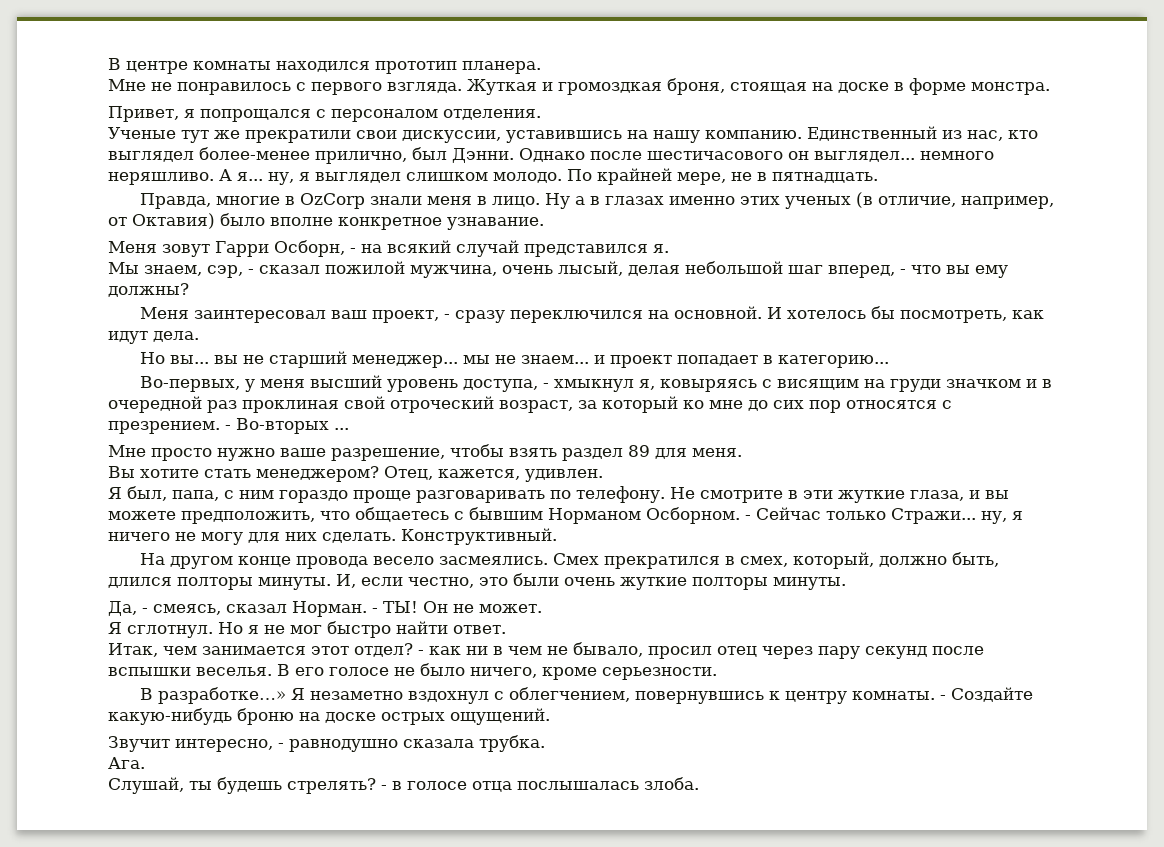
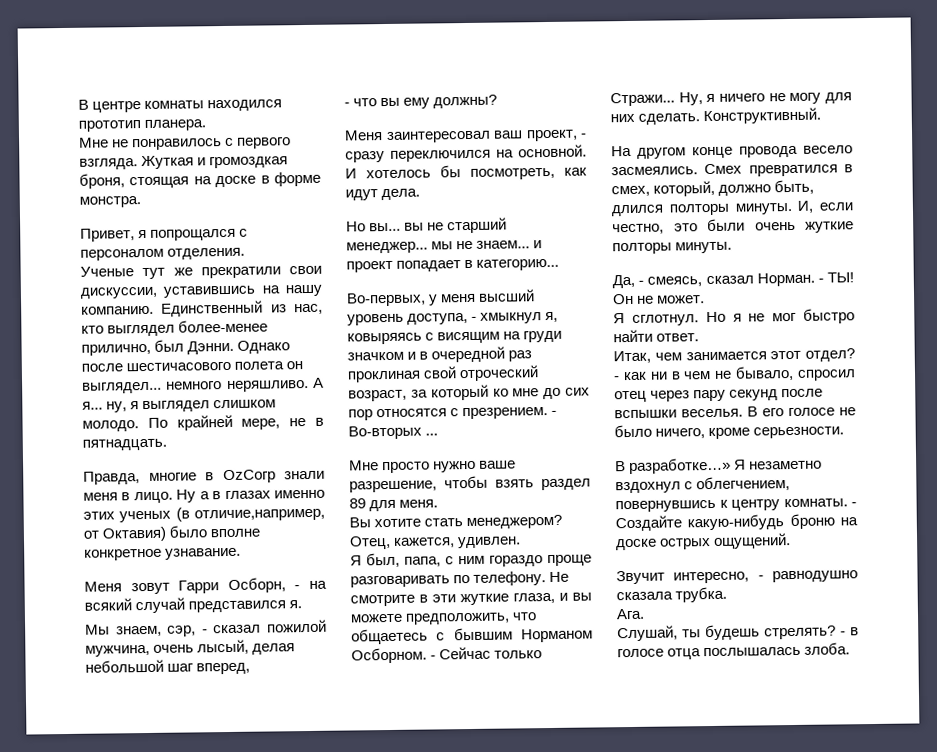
(783, 155) none -> [234,361,285,370] полета
[300,193,366,209] OzCorp -> [222,469,276,484] OzCoгр
[878,196,1055,209] отличие, например, -> [194,508,325,522] отличие,например,
(895, 271) none -> (251, 668) //
[981,511,1007,524] ну, -> [678,92,703,106] Ну,
[604,556,721,569] прекратился -> [748,164,838,177] превратился
[648,646,712,659] просил -> [797,369,856,381] спросил

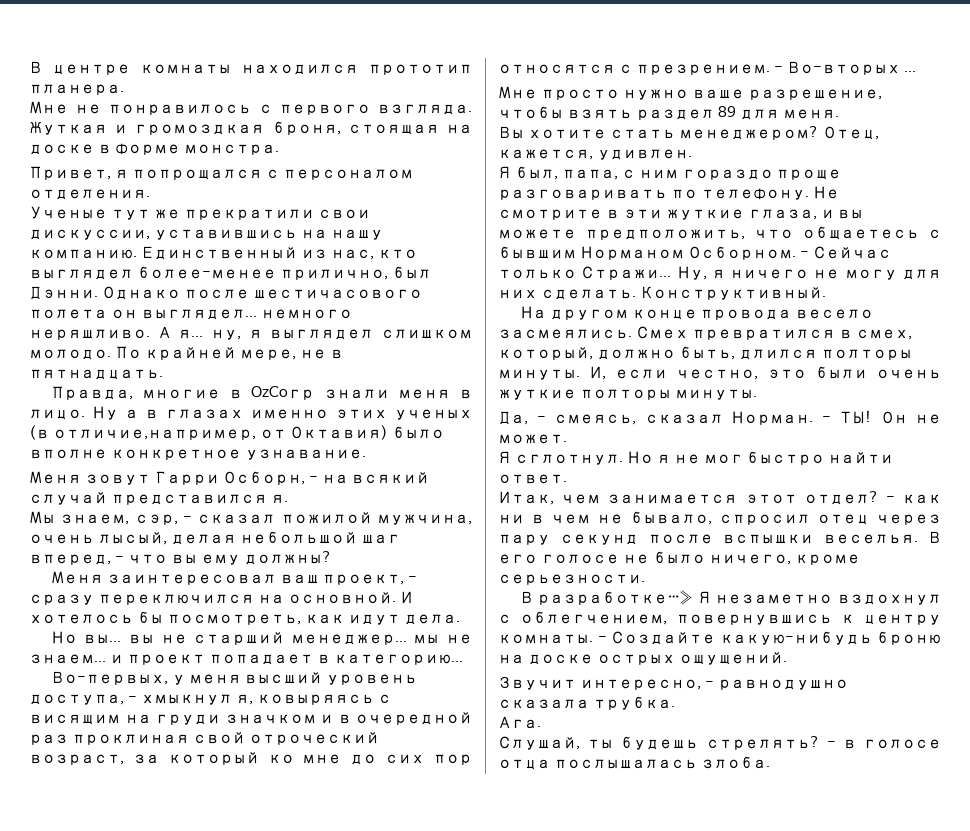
(251, 668) // -> (111, 559) none

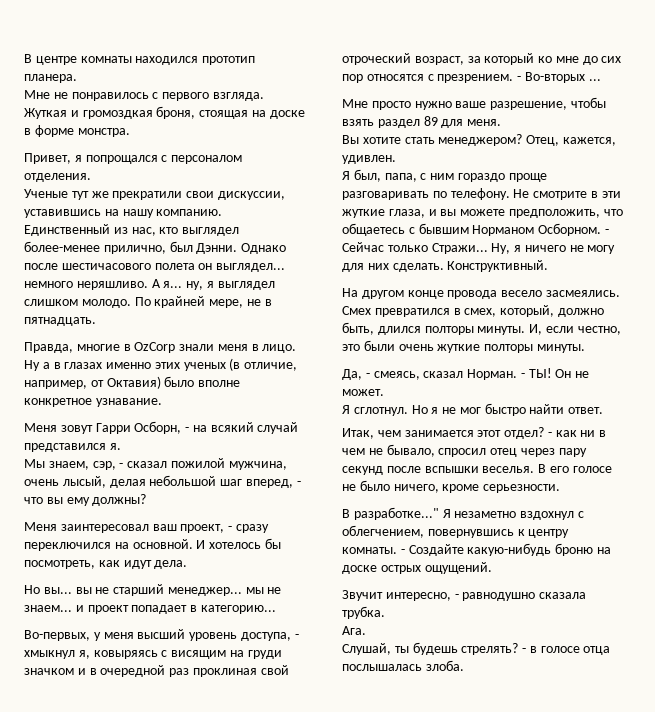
[251,386,315,400] OzCoгр -> [134,342,176,353] OzCorp
[52,429,256,440] отличие,например, -> [244,362,298,371] [24,380,87,389] отличие, например,
[537,590,694,605] разработке…» -> [353,507,439,520] разработке..."

